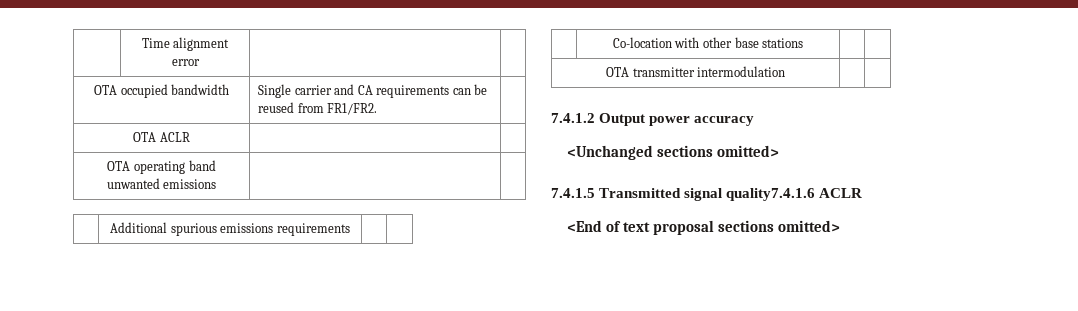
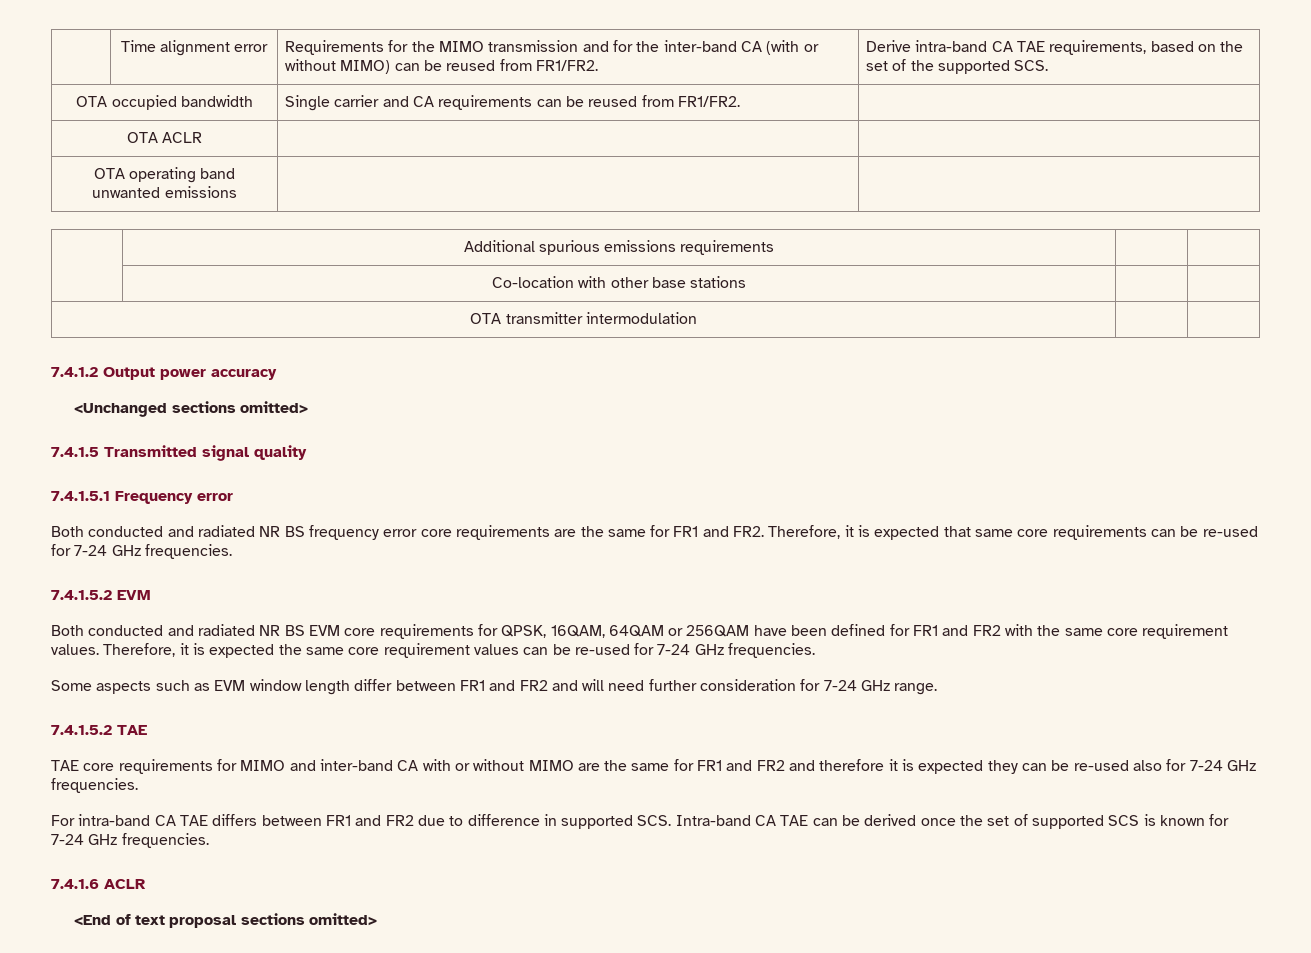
(200, 62) | -> [285,40,819,55] [285,59,598,74] [866,40,1244,55] [866,59,1049,74] Requirements for the MIMO transmission and for the inter-band CA (with or without MIMO) can be reused from FR1/FR2. | Derive intra-band CA TAE requirements, based on the set of the supported SCS.
[726,188,816,201] quality7.4.1.6 -> [254,445,307,460] [51,491,233,504] [51,525,1258,540] [51,544,232,559] [51,590,150,600] [51,624,1229,639] [51,643,816,658] [51,679,938,695] [51,725,147,735] [51,759,1256,774] [51,778,138,793] [51,814,1230,829] [51,833,209,848] [51,879,99,889] quality // 7.4.1.5.1 Frequency error // Both conducted and radiated NR BS frequency error core requirements are the same for FR1 and FR2. Therefore, it is expected that same core requirements can be re-used for 7-24 GHz frequencies. // 7.4.1.5.2 EVM // Both conducted and radiated NR BS EVM core requirements for QPSK, 16QAM, 64QAM or 256QAM have been defined for FR1 and FR2 with the same core requirement values. Therefore, it is expected the same core requirement values can be re-used for 7-24 GHz frequencies. // Some aspects such as EVM window length differ between FR1 and FR2 and will need further consideration for 7-24 GHz range. // 7.4.1.5.2 TAE // TAE core requirements for MIMO and inter-band CA with or without MIMO are the same for FR1 and FR2 and therefore it is expected they can be re-used also for 7-24 GHz frequencies. // For intra-band CA TAE differs between FR1 and FR2 due to difference in supported SCS. Intra-band CA TAE can be derived once the set of supported SCS is known for 7-24 GHz frequencies. // 7.4.1.6

